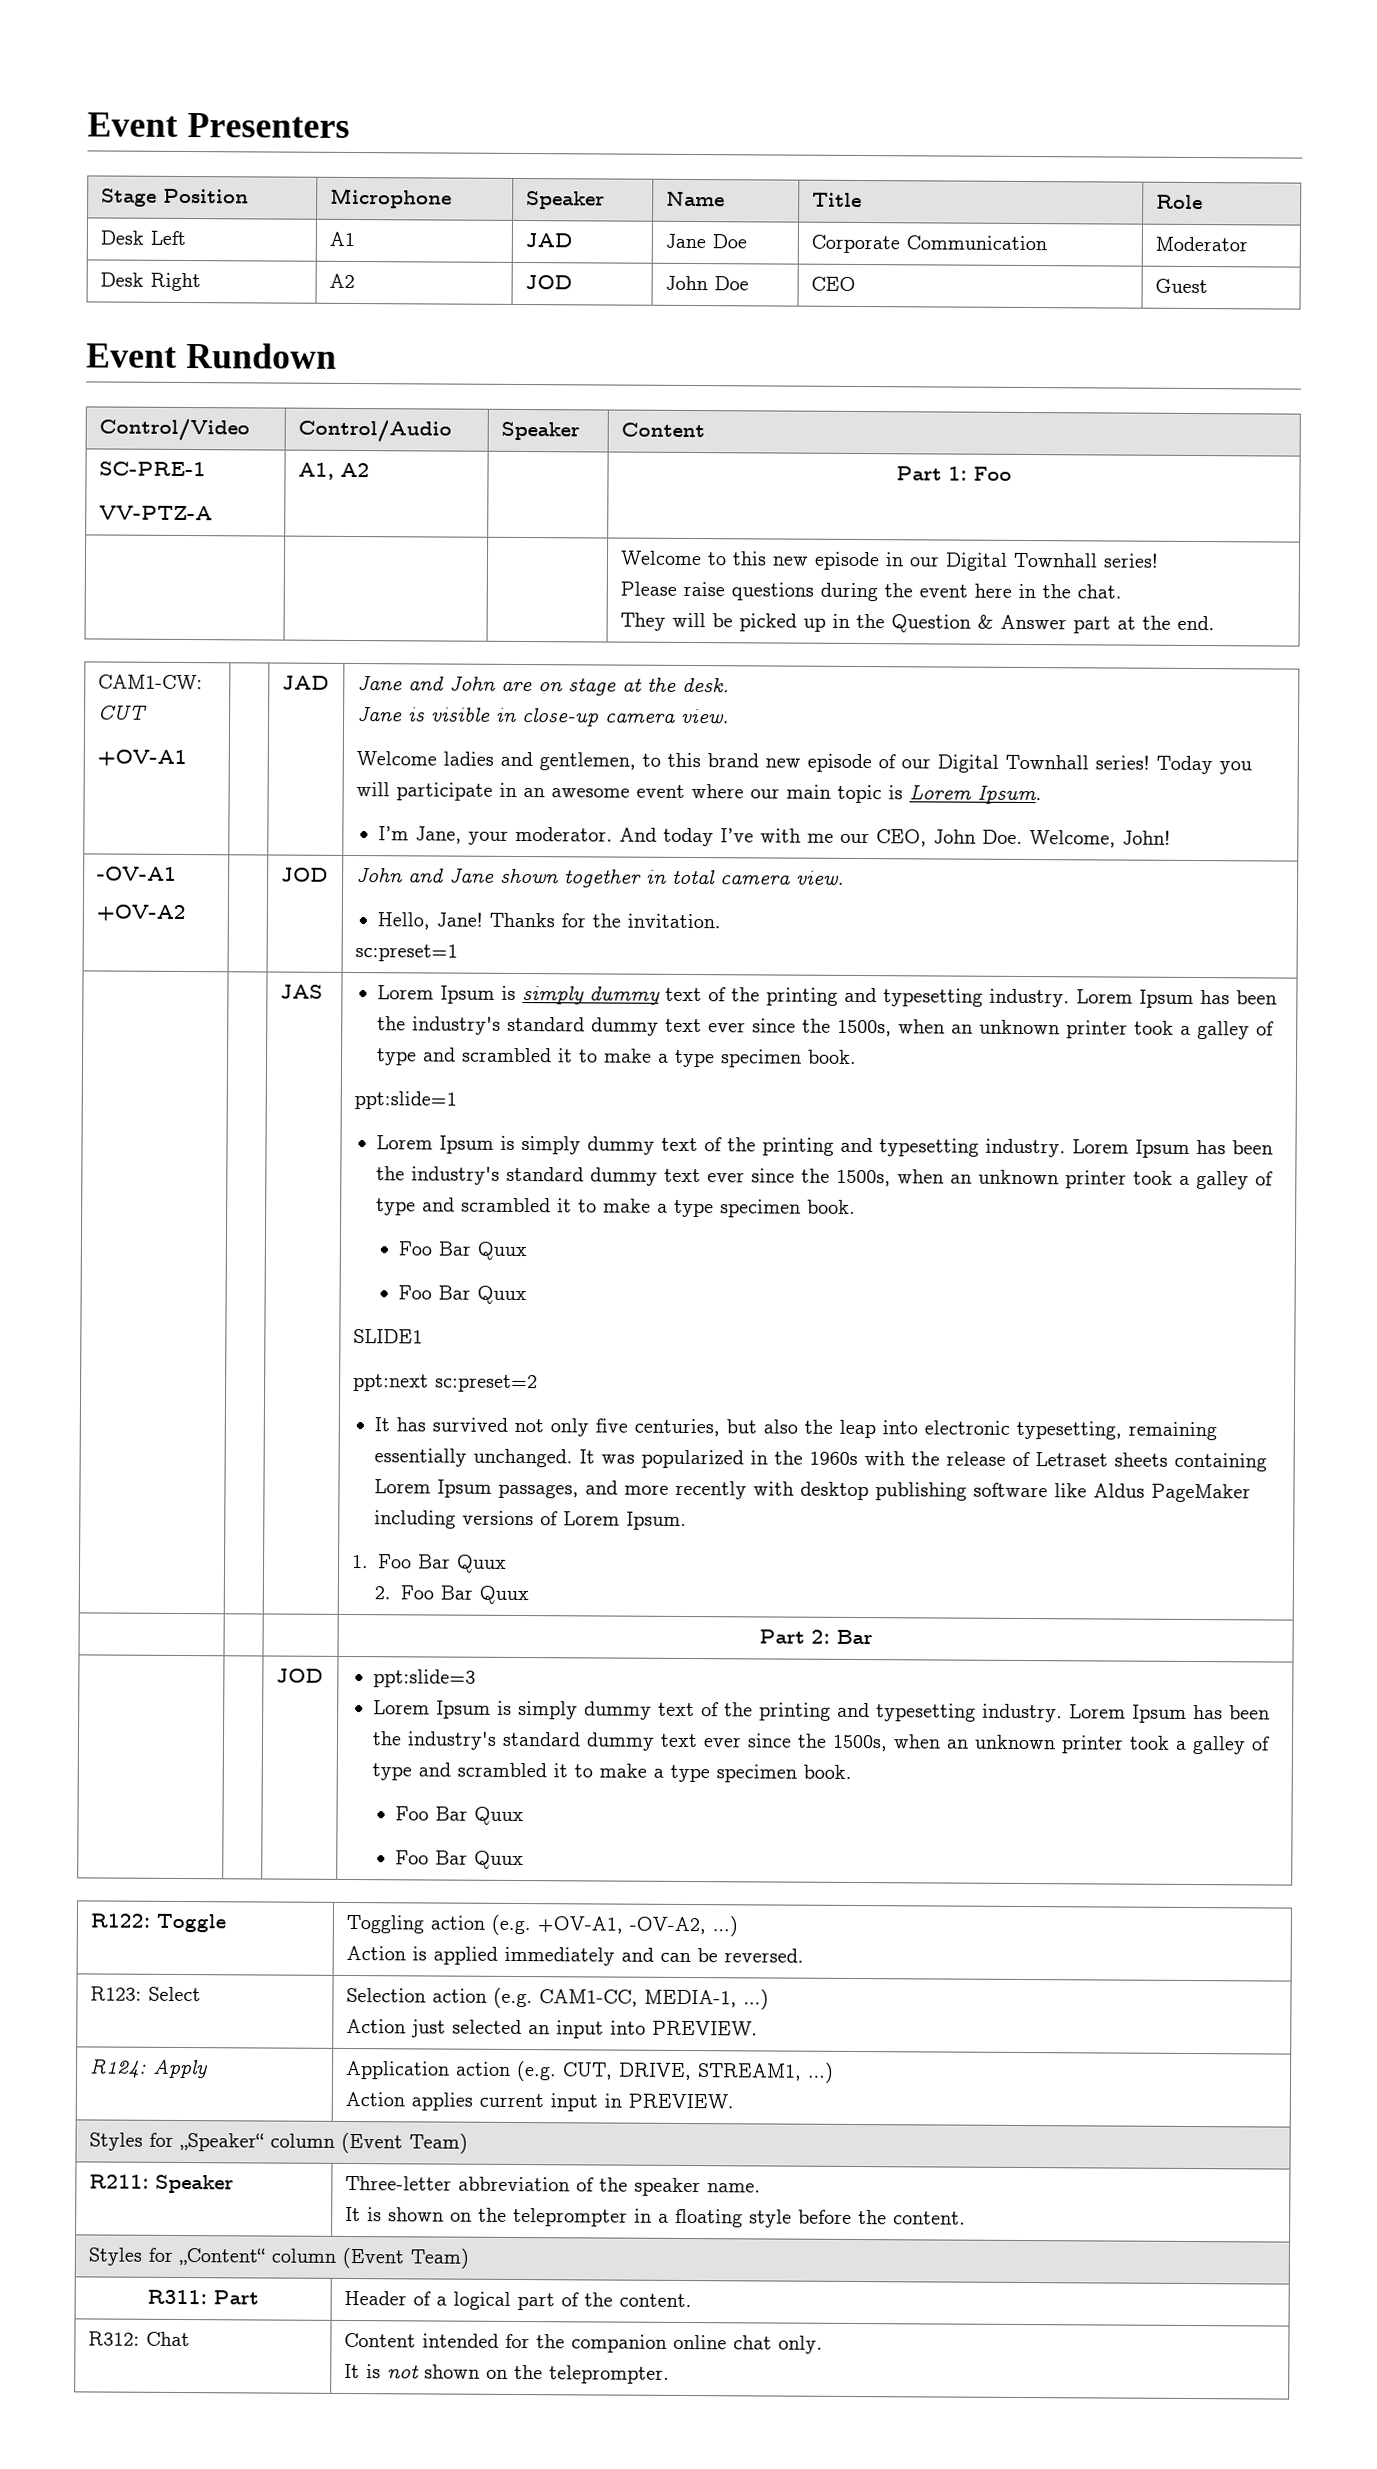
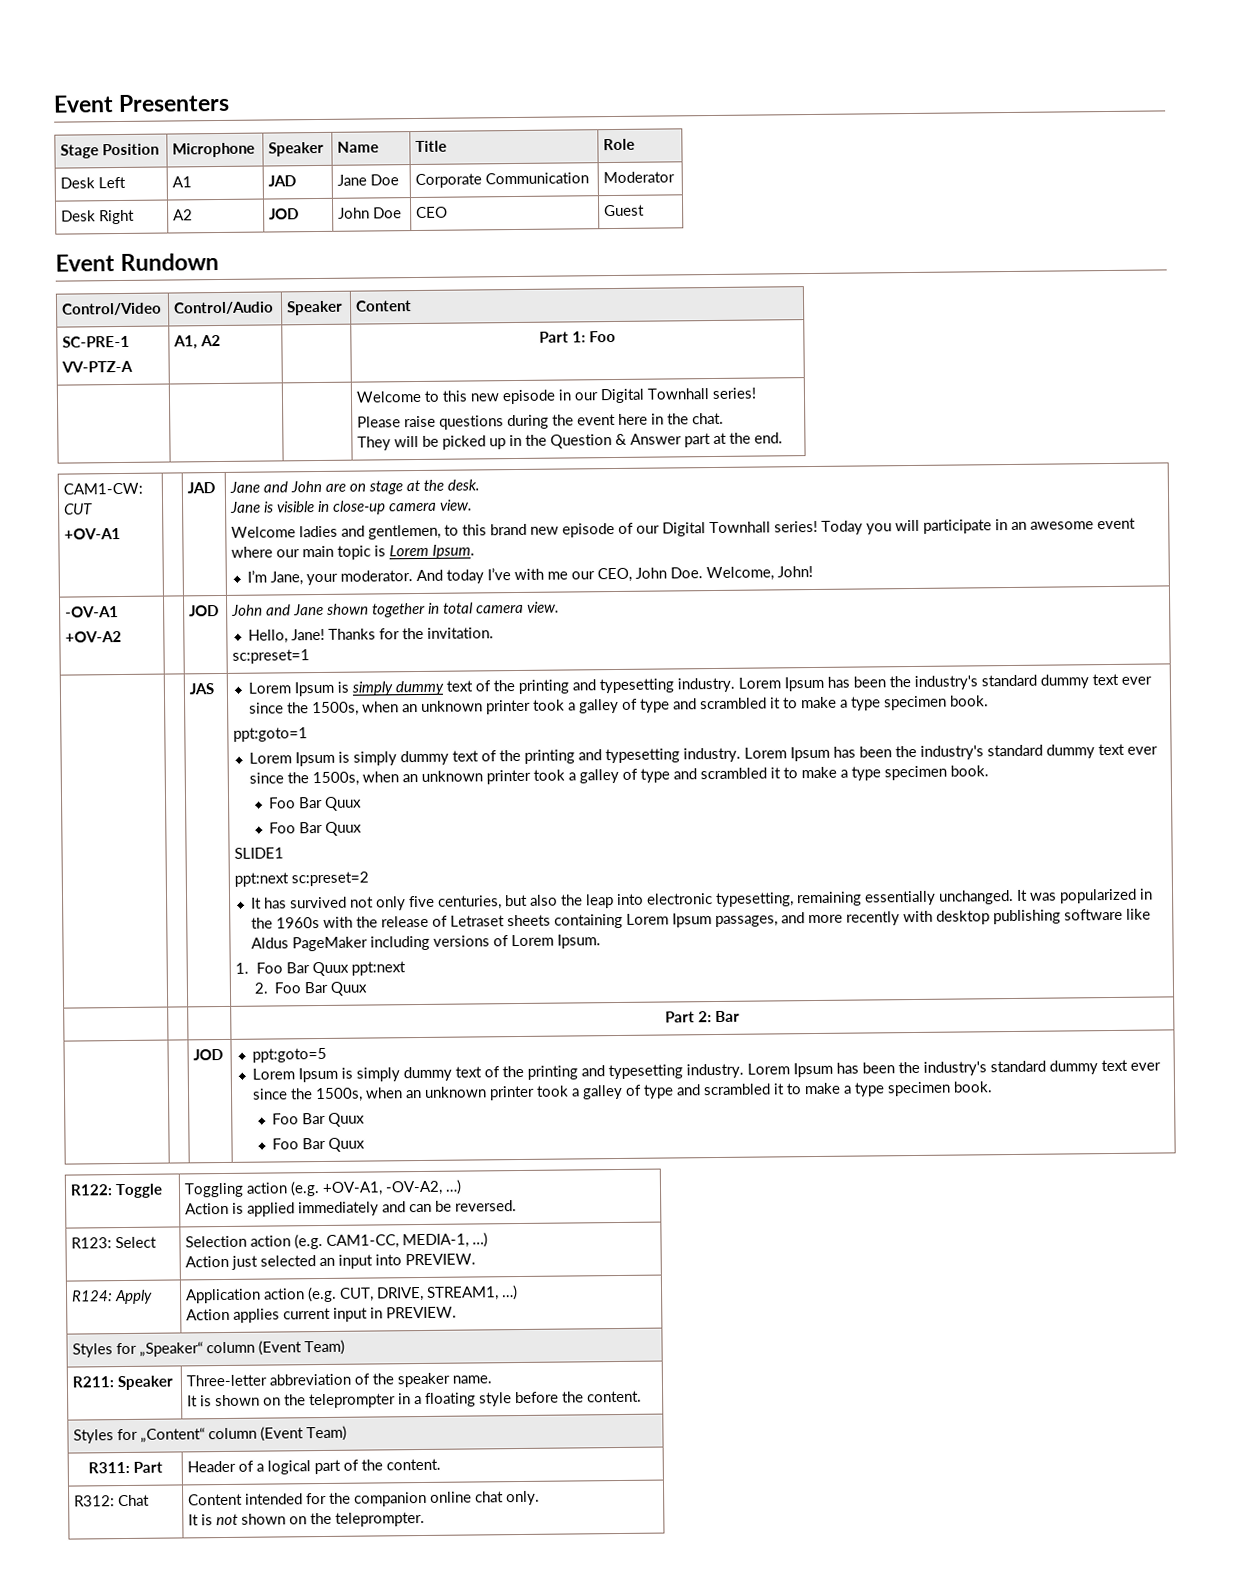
[354,1091,458,1110] ppt:slide=1 -> [233,727,309,742] ppt:goto=1
(507, 1563) none -> [350,961,406,976] ppt:next
[372,1669,476,1688] ppt:slide=3 -> [252,1047,328,1063] ppt:goto=5

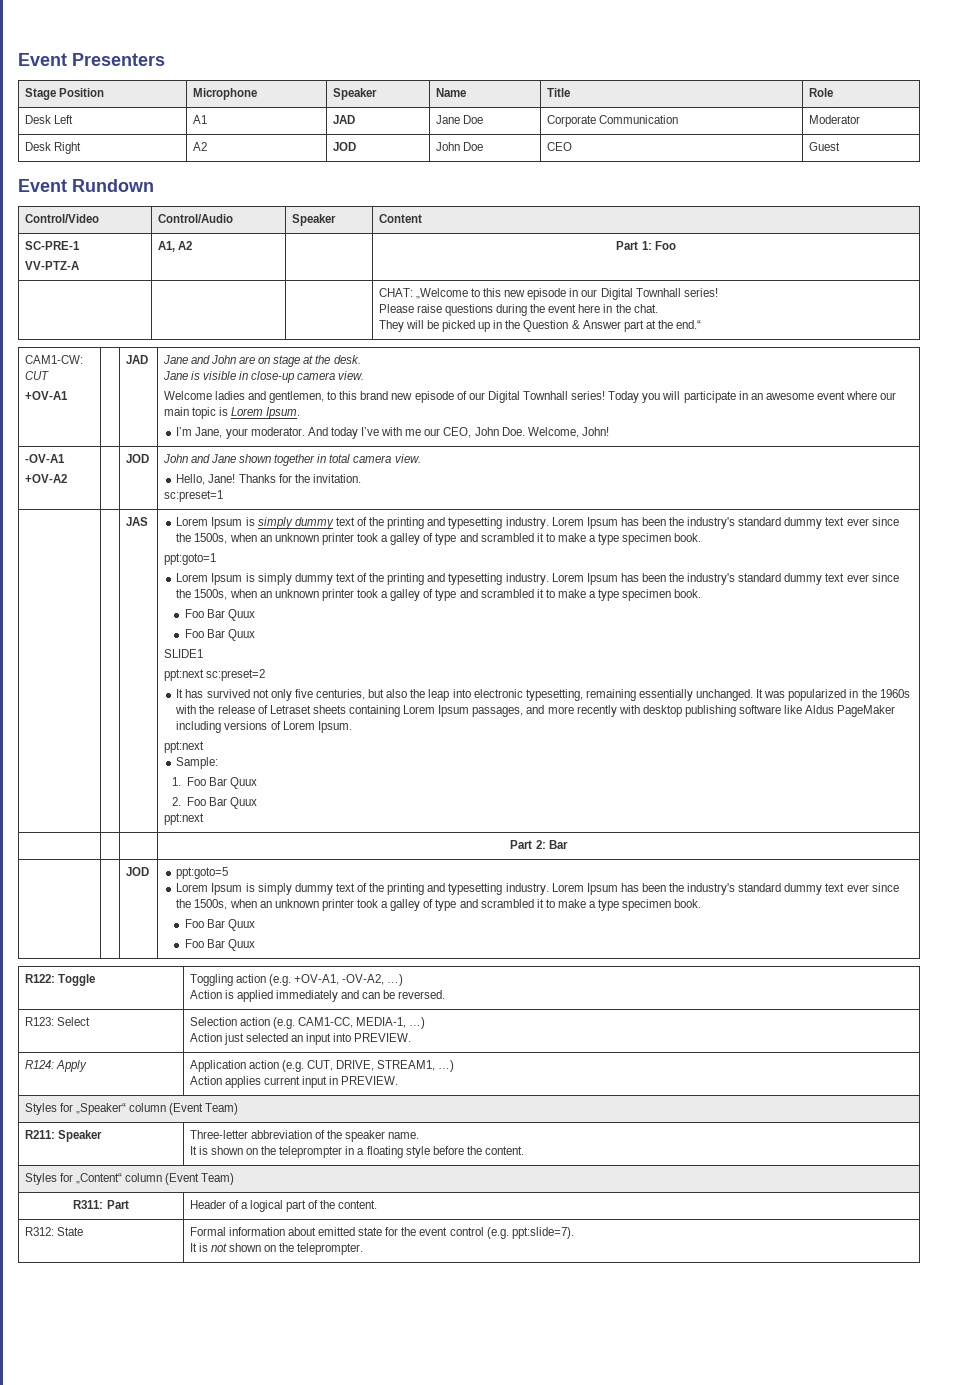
[356,390,423,403] Welcome -> [378,288,468,299] CHAT: „Welcome
[754,432,784,444] end. -> [676,320,702,329] end.“
[235,961,406,977] [253,981,369,996] 1. Foo Bar Quux ppt:next // 2. Foo Bar Quux -> [163,741,204,753] [176,757,219,769] [172,777,257,789] [172,797,257,809] [163,813,204,825] ppt:next // Sample: // 1. Foo Bar Quux // 2. Foo Bar Quux // ppt:next
[118,1494,151,1507] [188,1490,541,1507] Chat | Content intended for the companion online chat only. -> [56,1227,83,1236] [189,1227,574,1239] State | Formal information about emitted state for the event control (e.g. ppt:slide=7).

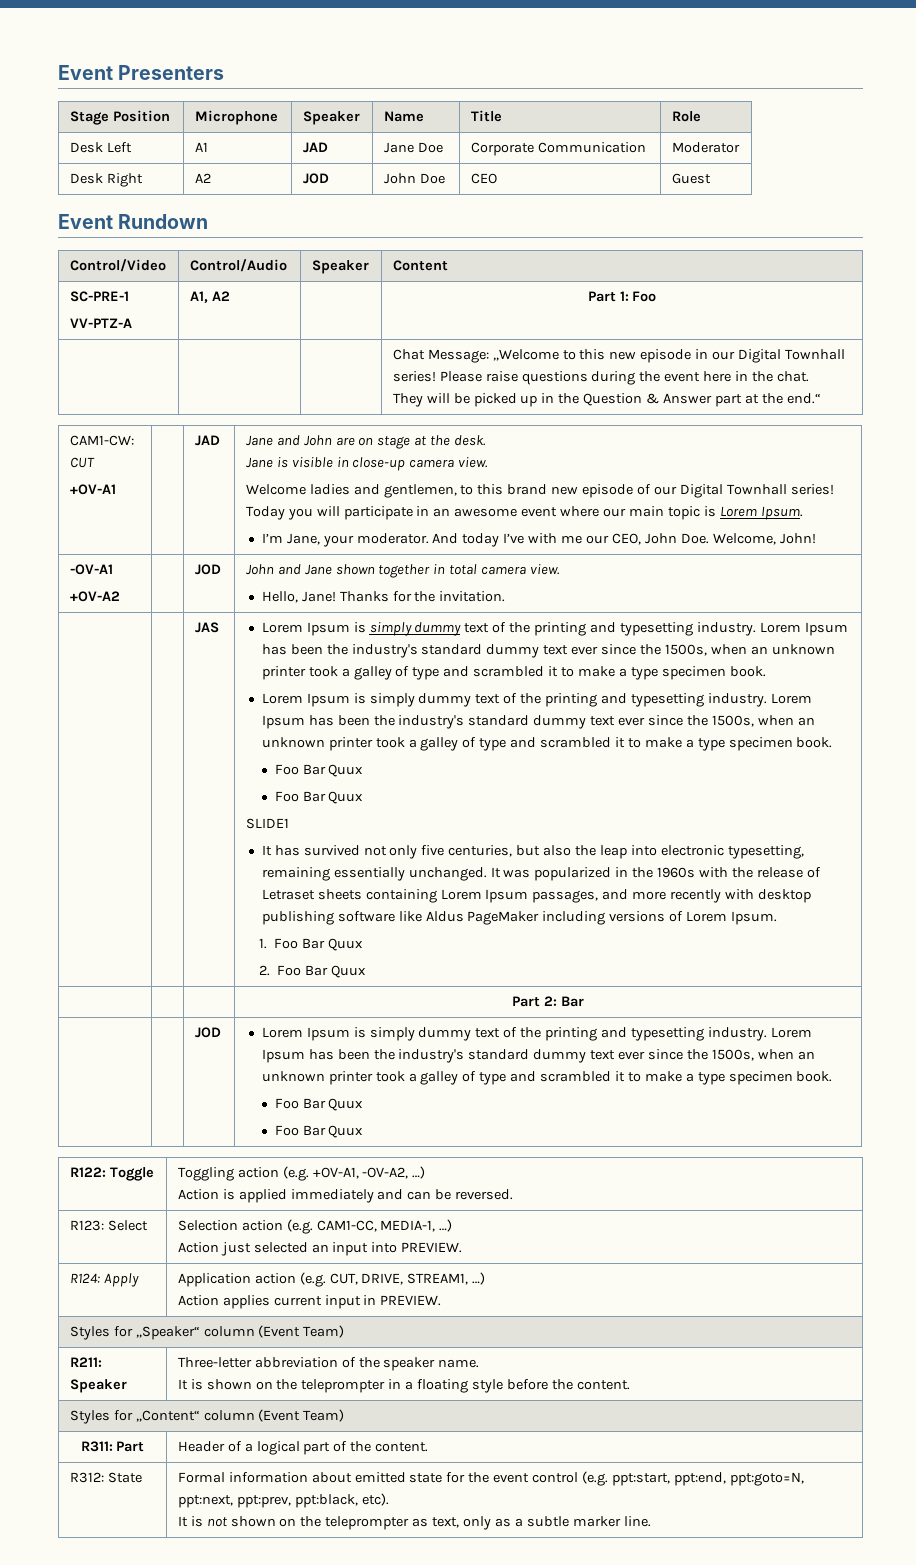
[378,288,413,297] CHAT: -> [392,349,489,363] Chat Message:
(718, 292) // -> (436, 376) none
[163,490,223,502] // sc:preset=1 -> (506, 596) none
[163,553,216,565] // ppt:goto=1 -> (766, 671) none
[163,669,265,681] // ppt:next sc:preset=2 -> (289, 823) none
[163,741,204,753] [176,757,219,769] // ppt:next // Sample: -> (777, 918) none
[163,813,204,825] // ppt:next -> (366, 971) none
[176,867,229,879] ppt:goto=5 // -> (221, 1032) none
[511,1227,574,1239] ppt:slide=7). -> [611,1472,804,1486] [177,1493,389,1508] ppt:start, ppt:end, ppt:goto=N, ppt:next, ppt:prev, ppt:black, etc).
[297,1243,364,1255] teleprompter. -> [325,1516,651,1530] teleprompter as text, only as a subtle marker line.

